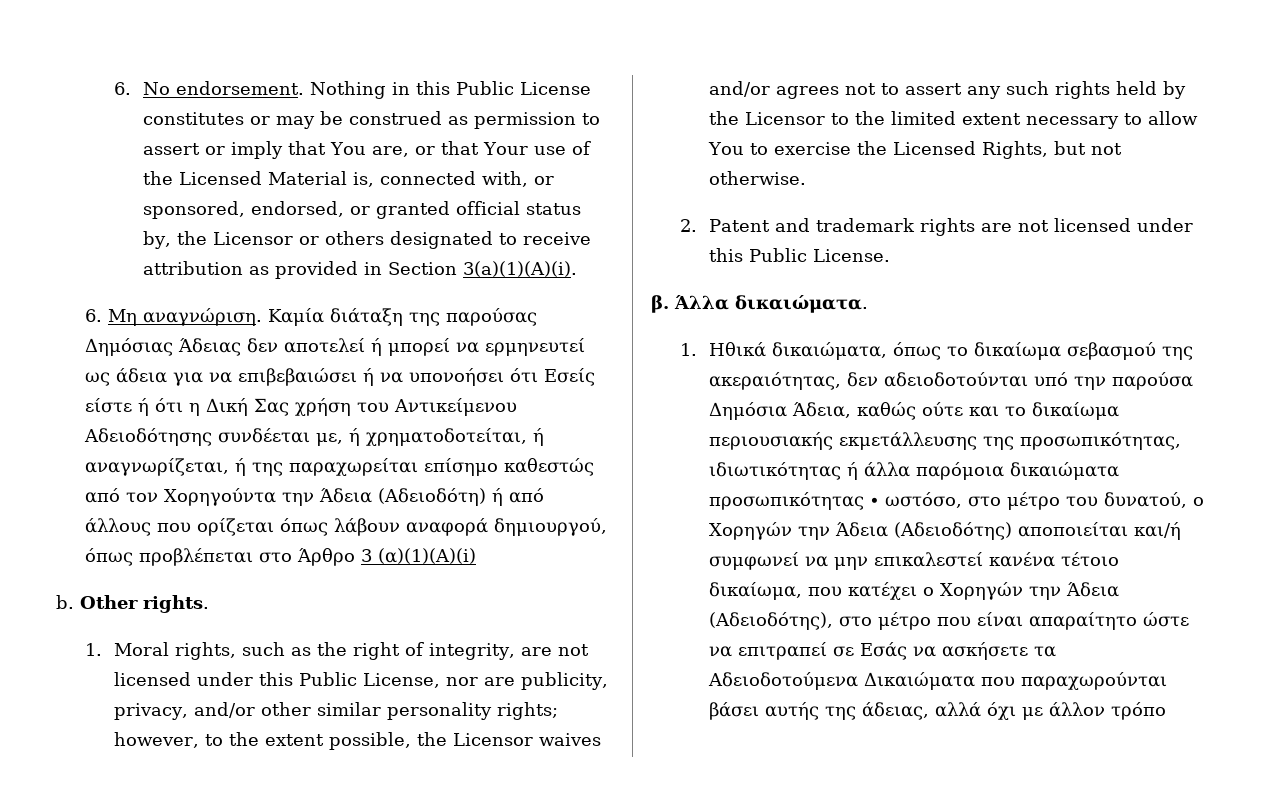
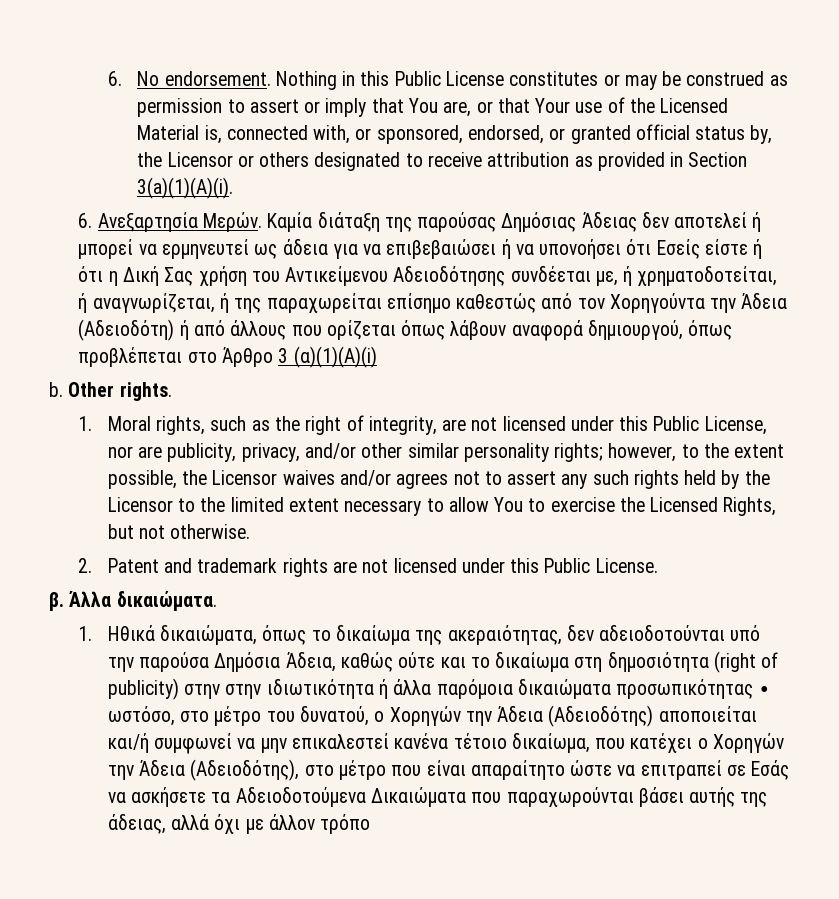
[107,308,262,326] Μη αναγνώριση. -> [97,212,262,232] Ανεξαρτησία Μερών.
[1066,342,1156,360] σεβασμού -> (410, 635) none
[708,432,1181,450] [708,462,841,480] περιουσιακής εκμετάλλευσης της προσωπικότητας, ιδιωτικότητας -> [574,651,779,673] [107,678,374,700] στη δημοσιότητα (right of publicity) στην στην ιδιωτικότητα

